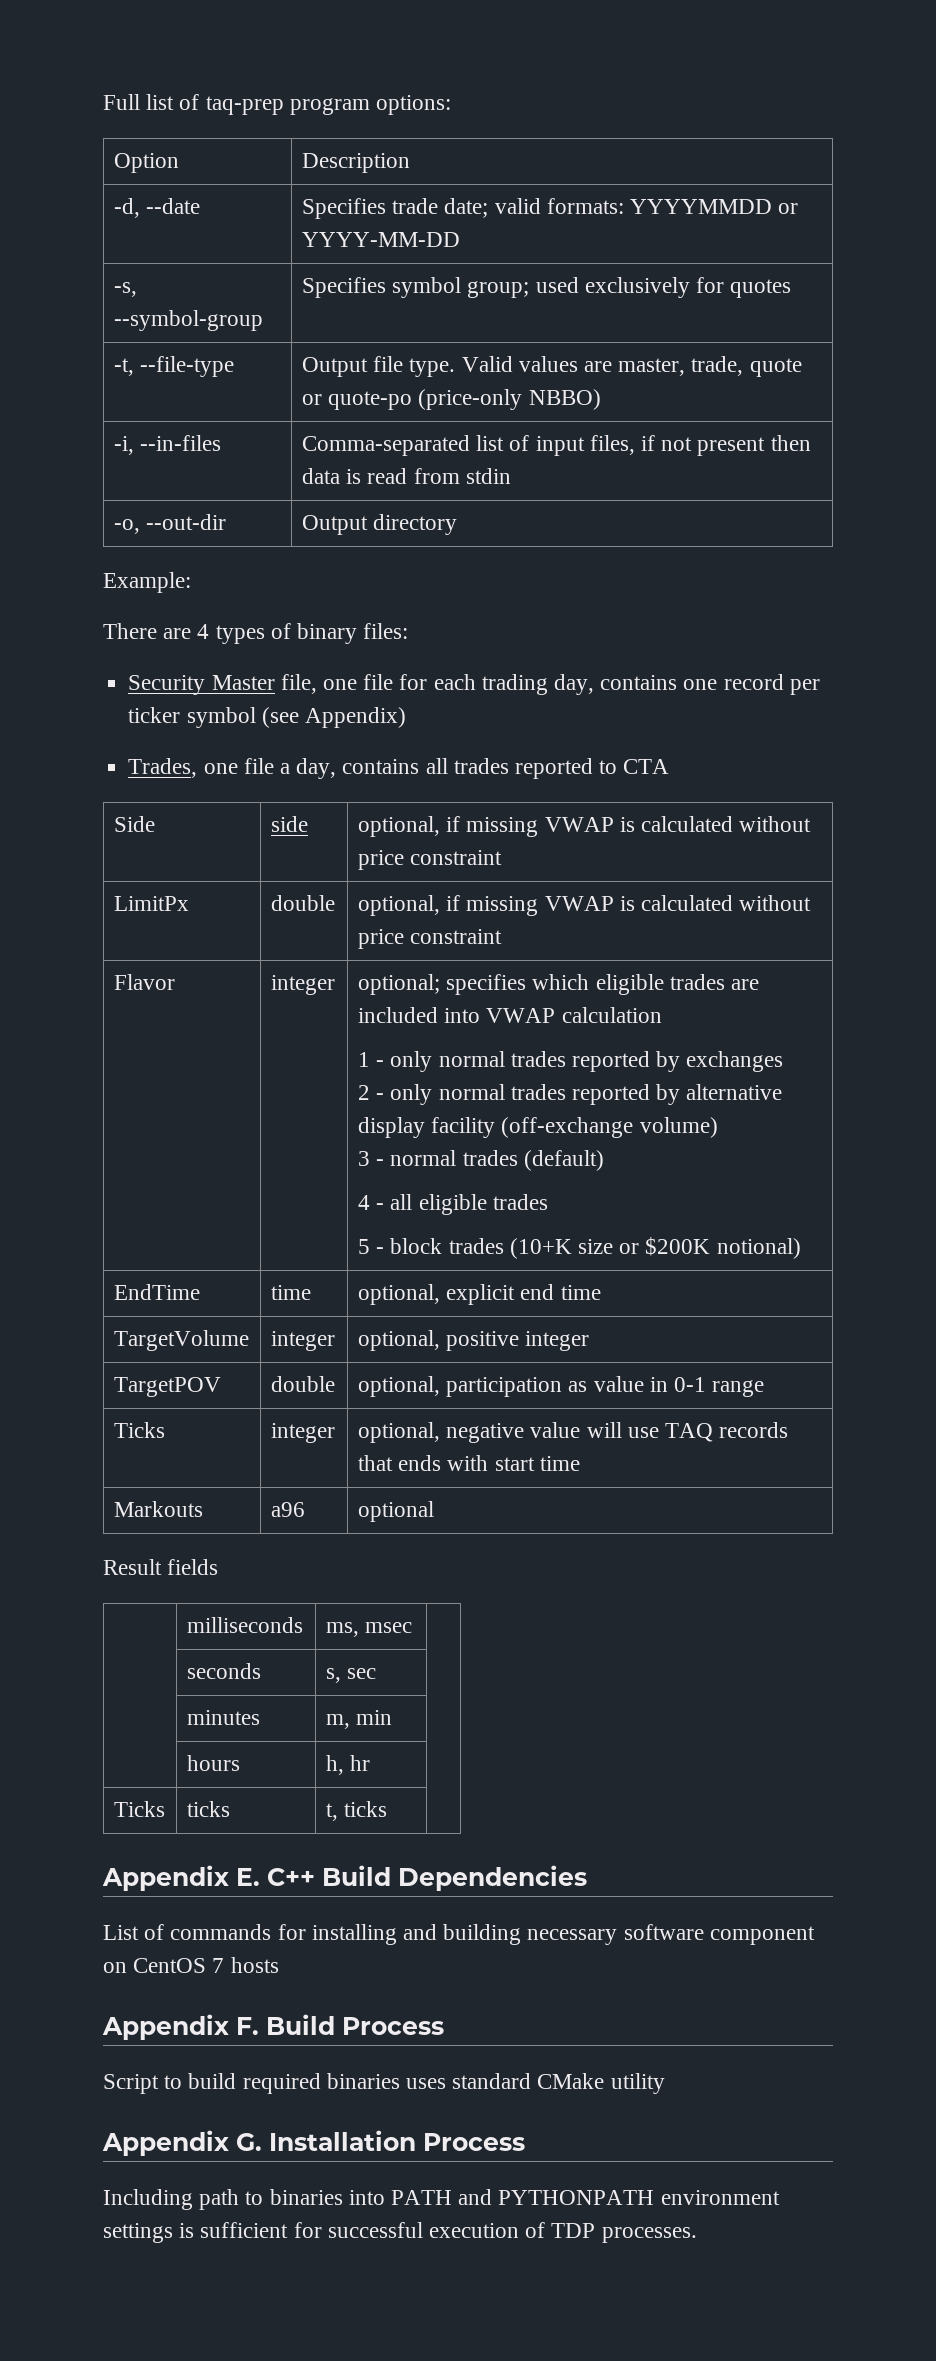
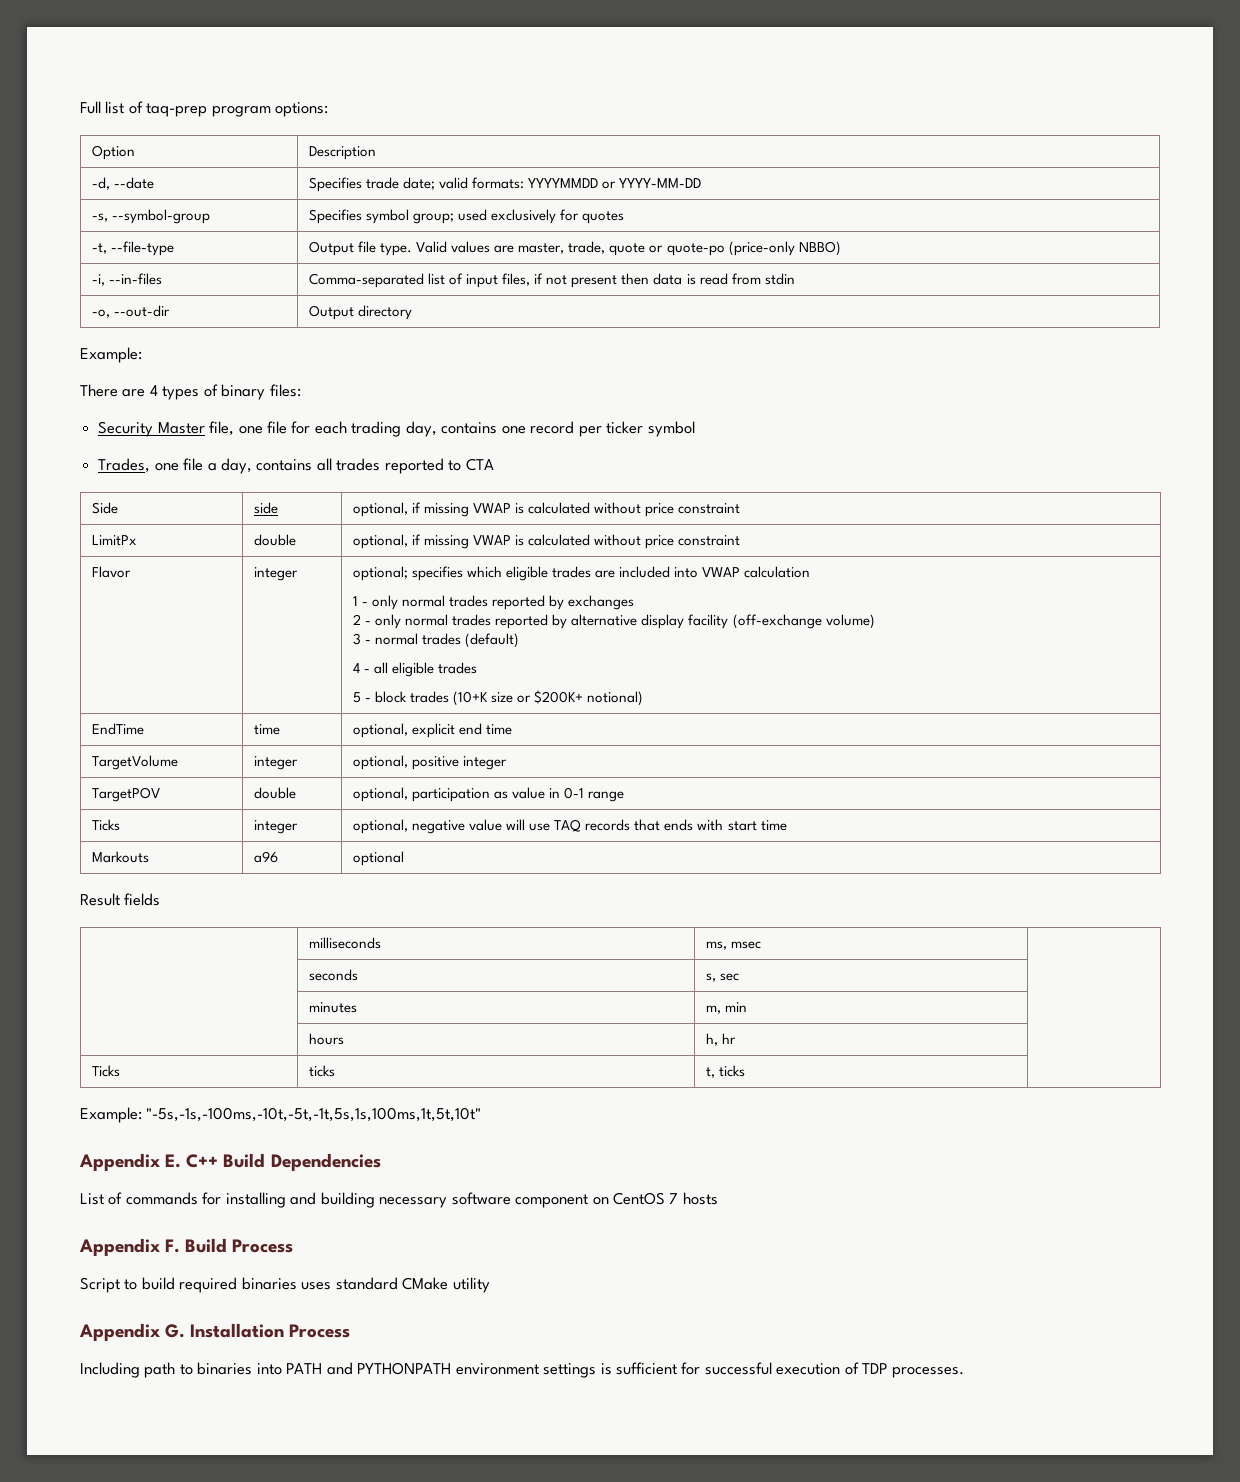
[261,707,406,728] (see Appendix) -> (695, 429) none
[645,1237,711,1256] $200K -> [534,690,584,704] $200K+
(388, 1809) none -> [80,1107,482,1123] // Example: "-5s,-1s,-100ms,-10t,-5t,-1t,5s,1s,100ms,1t,5t,10t"

